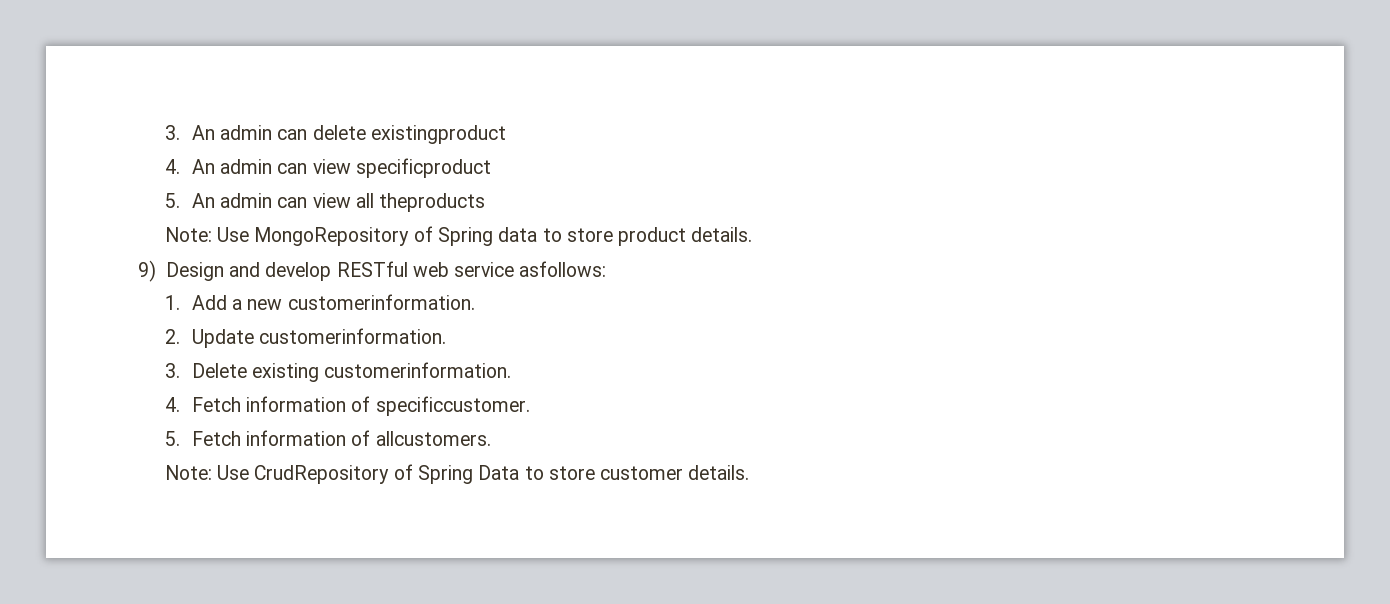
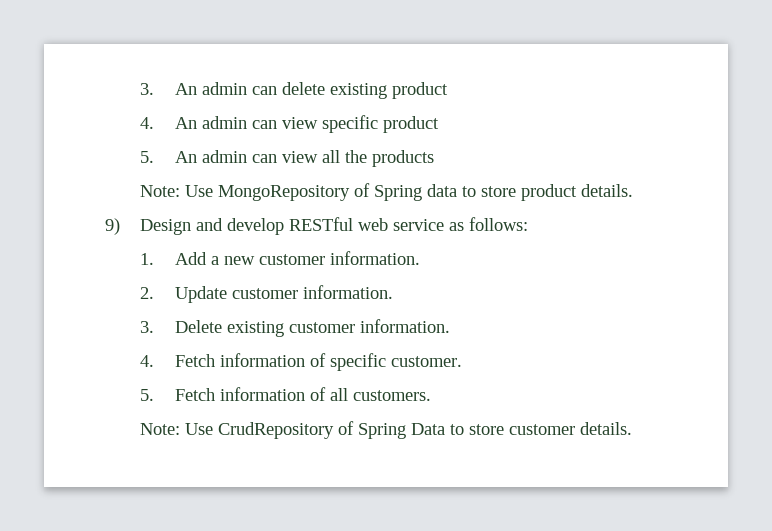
[370,125,506,144] existingproduct -> [330,82,449,99] existing product
[355,158,491,178] specificproduct -> [322,115,440,133] specific product
[379,193,486,212] theproducts -> [345,150,435,167] the products
[519,261,607,277] asfollows: -> [449,217,529,231] as follows:
[287,294,475,310] customerinformation. -> [259,251,421,265] customer information.
[259,328,447,344] customerinformation. -> [232,285,394,299] customer information.
[324,362,512,378] customerinformation. -> [289,319,451,333] customer information.
[375,396,530,416] specificcustomer. -> [330,353,463,371] specific customer.
[375,431,491,446] allcustomers. -> [330,388,432,401] all customers.

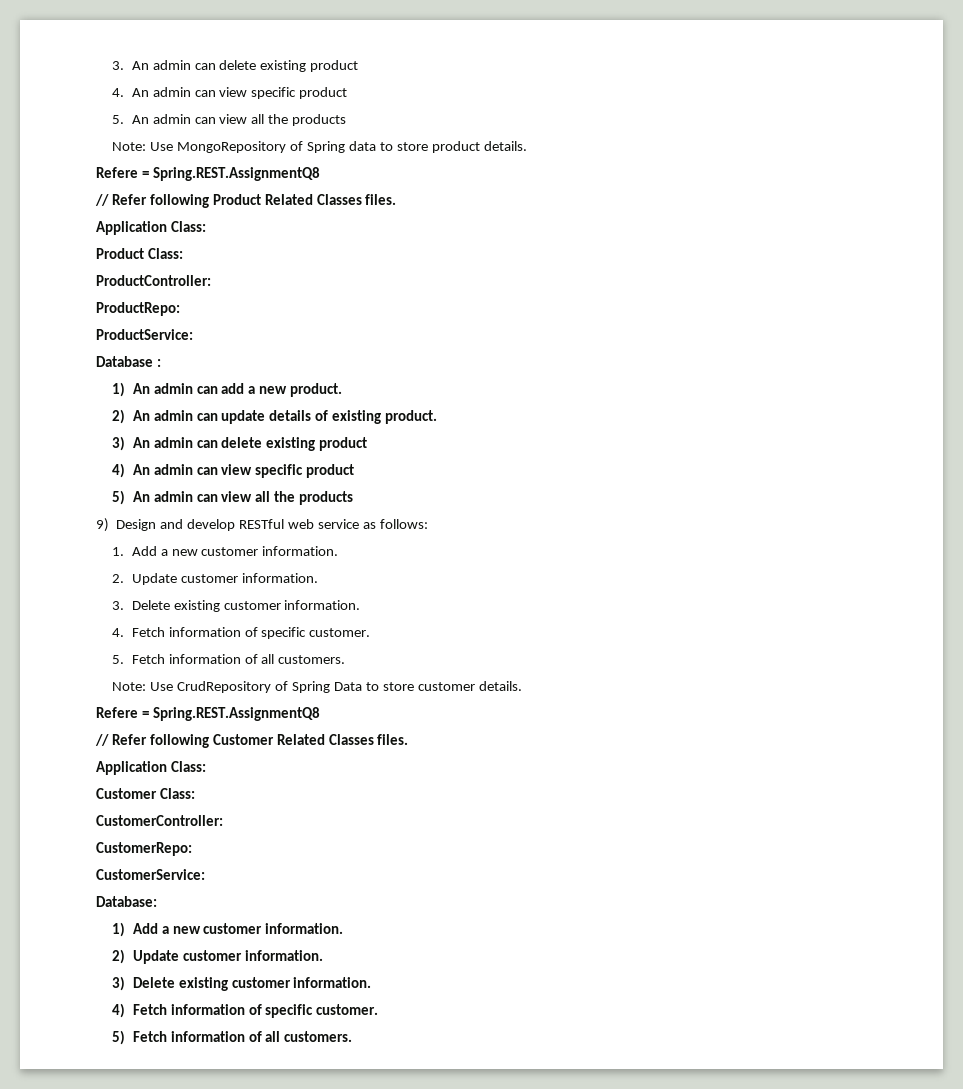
(634, 190) none -> [96,167,320,181] [95,194,397,208] [96,221,206,235] [96,248,183,259] [96,275,211,286] [96,302,180,316] [96,329,193,340] [96,356,161,367] [112,382,343,397] [112,409,438,424] [112,436,368,451] [112,463,355,478] [112,490,354,505] // Refere = Spring.REST.AssignmentQ8 // // Refer following Product Related Classes files. // Application Class: // Product Class: // ProductController: // ProductRepo: // ProductService: // Database : // 1) An admin can add a new product. // 2) An admin can update details of existing product. // 3) An admin can delete existing product // 4) An admin can view specific product // 5) An admin can view all the products
(633, 428) none -> [96,707,320,721] [95,734,409,748] [96,761,206,775] [96,788,195,799] [96,815,223,826] [96,842,192,856] [96,869,205,880] [96,896,157,907] [112,922,344,937] [112,949,323,964] [112,976,372,991] [112,1003,379,1018] [112,1030,353,1045] // Refere = Spring.REST.AssignmentQ8 // // Refer following Customer Related Classes files. // Application Class: // Customer Class: // CustomerController: // CustomerRepo: // CustomerService: // Database: // 1) Add a new customer information. // 2) Update customer information. // 3) Delete existing customer information. // 4) Fetch information of specific customer. // 5) Fetch information of all customers.

